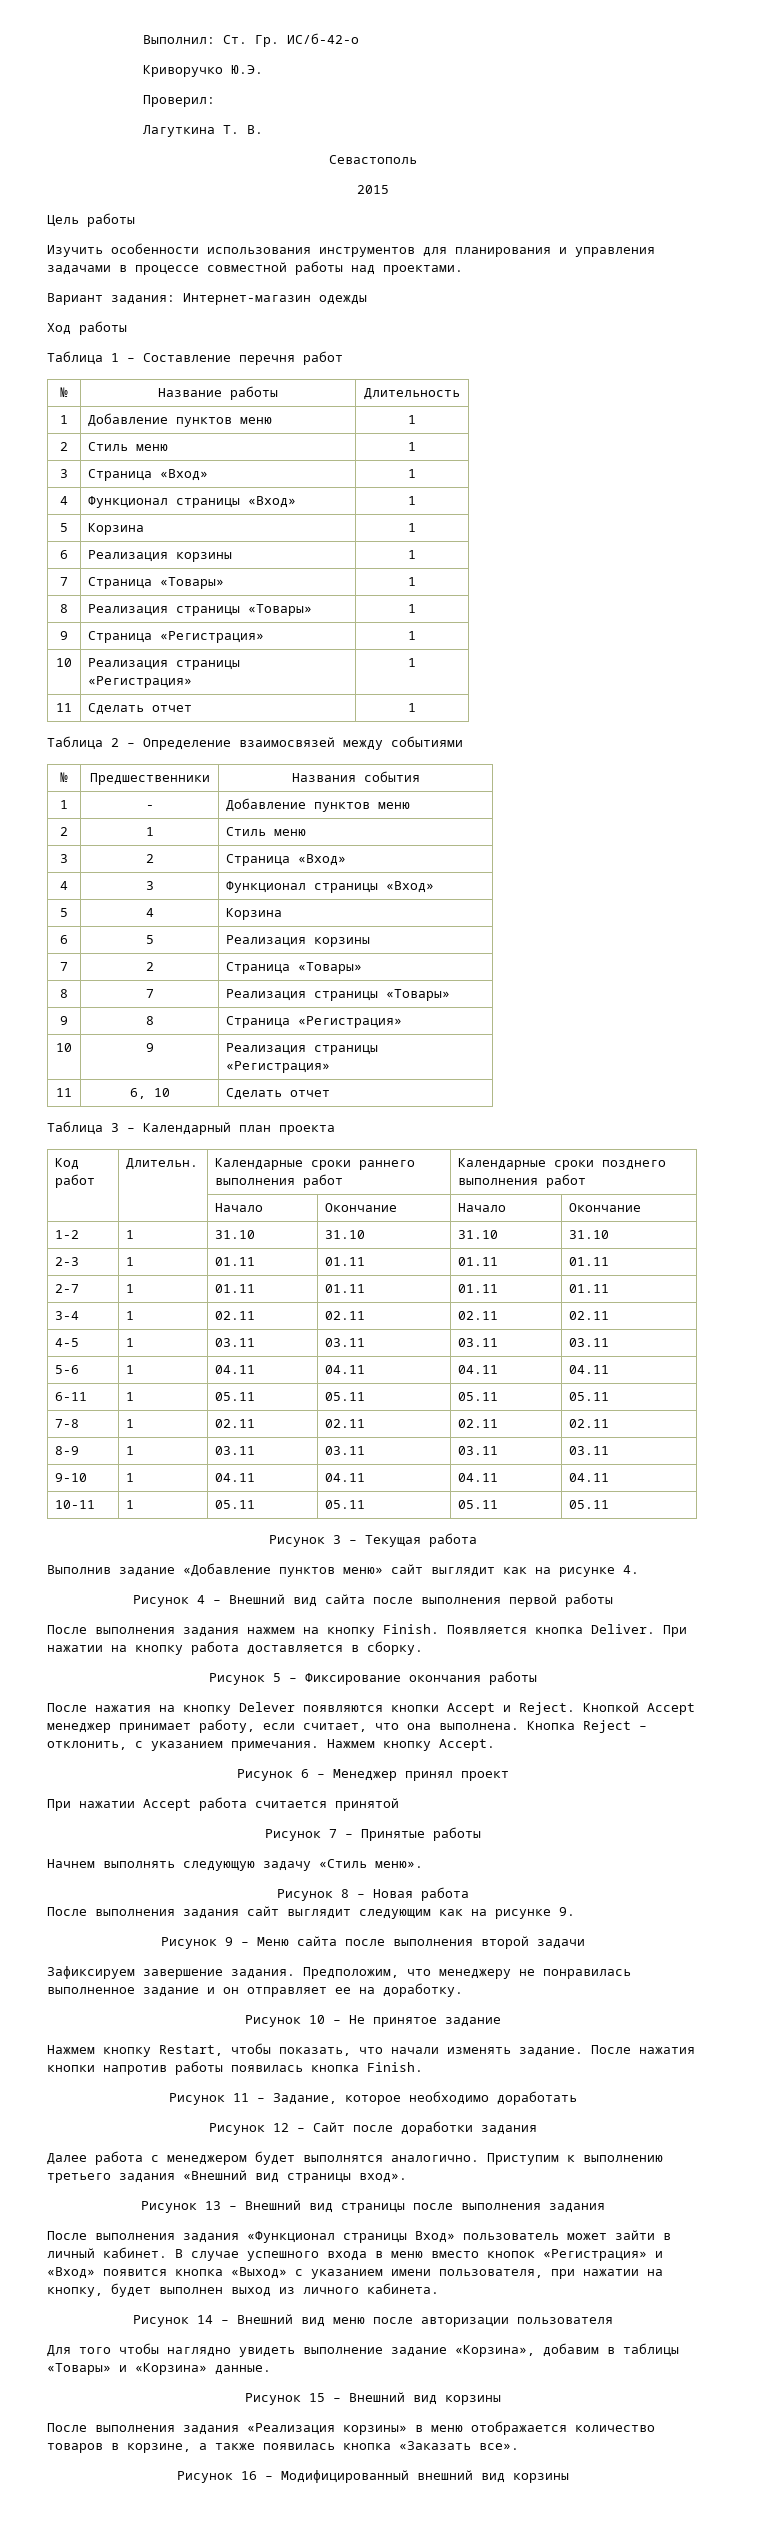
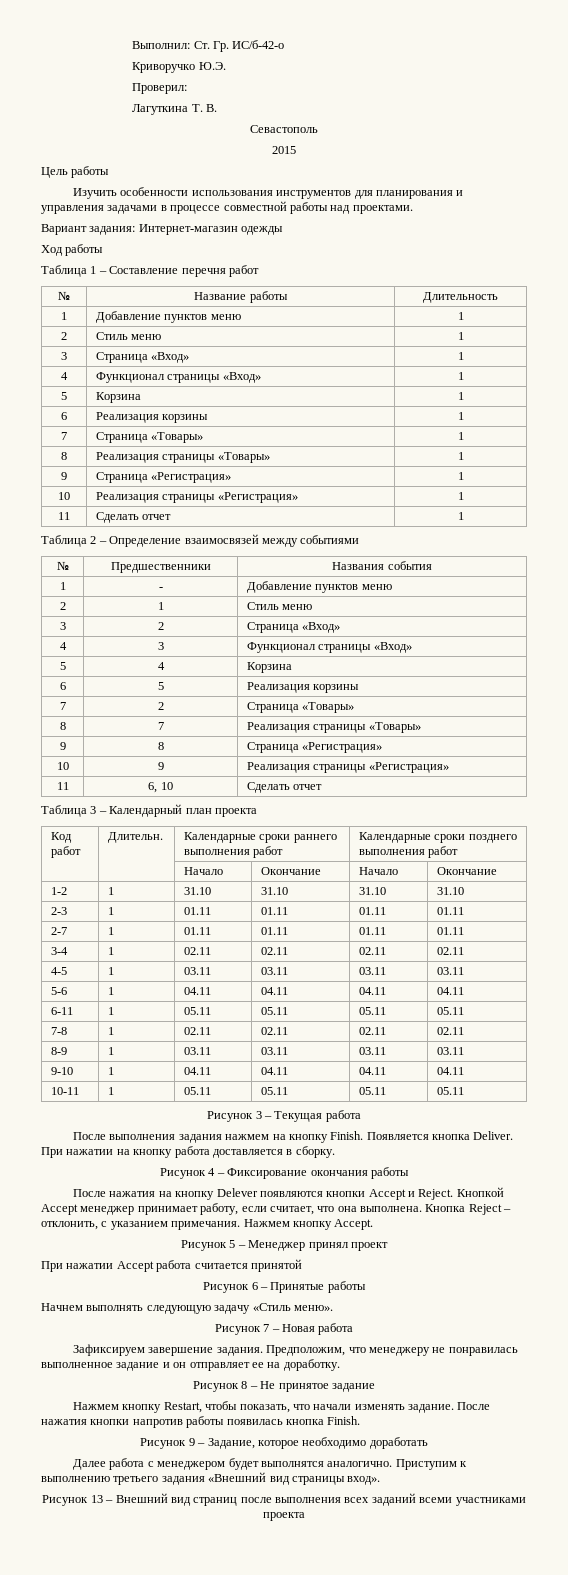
[47,1563,639,1577] [132,1593,613,1607] // Выполнив задание «Добавление пунктов меню» сайт выглядит как на рисунке 4. // Рисунок 4 – Внешний вид сайта после выполнения первой работы -> (361, 1116) none
[272,1673,281,1682] 5 -> [208,1168,216,1176] 4
[300,1769,309,1778] 6 -> [229,1240,236,1248] 5
[328,1829,337,1838] 7 -> [251,1282,258,1290] 6
[340,1889,349,1898] 8 -> [263,1324,270,1332] 7
[47,1906,575,1919] [160,1936,585,1949] // После выполнения задания сайт выглядит следующим как на рисунке 9. // Рисунок 9 – Меню сайта после выполнения второй задачи -> (354, 1329) none
[308,2015,325,2024] 10 -> [241,1381,248,1389] 8
[232,2093,249,2102] 11 -> [188,1438,195,1446] 9
[208,2121,537,2135] // Рисунок 12 – Сайт после доработки задания -> (428, 1443) none
[340,2203,605,2213] [47,2230,671,2243] [47,2247,663,2261] [47,2267,663,2279] [47,2283,439,2297] [132,2314,613,2327] [47,2343,679,2357] [47,2363,271,2375] [244,2392,501,2405] [47,2421,655,2435] [47,2441,519,2453] [176,2470,569,2483] страницы после выполнения задания // После выполнения задания «Функционал страницы Вход» пользователь может зайти в личный кабинет. В случае успешного входа в меню вместо кнопок «Регистрация» и «Вход» появится кнопка «Выход» с указанием имени пользователя, при нажатии на кнопку, будет выполнен выход из личного кабинета. // Рисунок 14 – Внешний вид меню после авторизации пользователя // Для того чтобы наглядно увидеть выполнение задание «Корзина», добавим в таблицы «Товары» и «Корзина» данные. // Рисунок 15 – Внешний вид корзины // После выполнения задания «Реализация корзины» в меню отображается количество товаров в корзине, а также появилась кнопка «Заказать все». // Рисунок 16 – Модифицированный внешний вид корзины -> [193,1493,526,1506] [263,1512,305,1521] страниц после выполнения всех заданий всеми участниками проекта

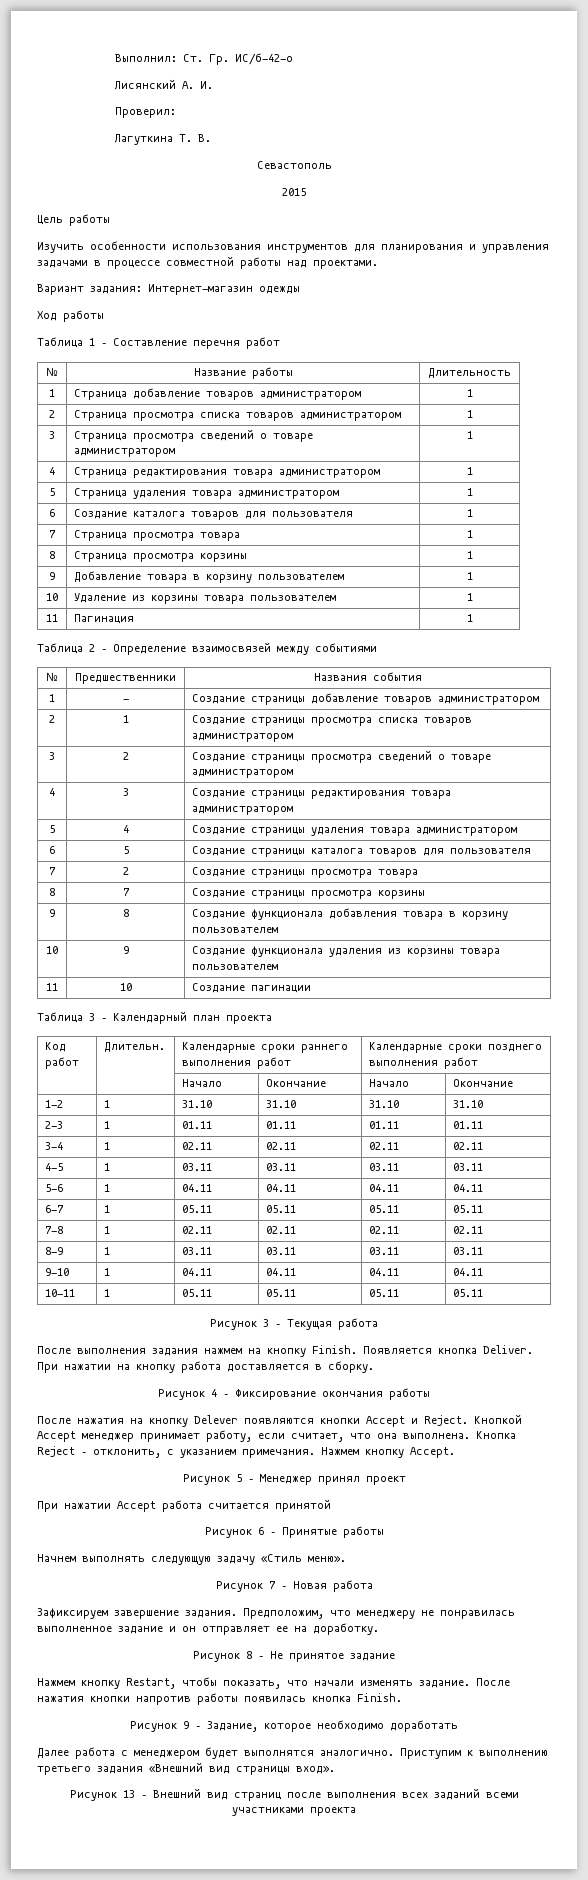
[132,62,226,73] Криворучко Ю.Э. -> [114,79,214,90] Лисянский А. И.
[95,311,241,323] [457,312,464,320] [61,332,67,340] [95,332,162,340] [457,332,464,340] [61,352,67,360] [95,352,190,363] [457,352,464,360] [61,372,68,380] [95,372,261,383] [457,372,464,380] [61,392,67,400] [95,392,141,403] [457,392,464,400] [61,412,67,420] [95,412,209,423] Добавление пунктов меню | 1 // 2 | Стиль меню | 1 // 3 | Страница «Вход» | 1 // 4 | Функционал страницы «Вход» | 1 // 5 | Корзина | 1 // 6 | Реализация корзины -> [74,388,362,400] [466,389,473,397] [49,410,55,418] [74,410,402,421] [466,410,473,418] [49,431,55,439] [74,429,314,442] [74,448,176,457] [466,431,473,439] [49,467,55,475] [74,467,381,478] [466,467,473,475] [49,488,55,496] [74,488,340,499] [466,488,473,496] [49,509,55,517] [74,509,354,520] Страница добавление товаров администратором | 1 // 2 | Страница просмотра списка товаров администратором | 1 // 3 | Страница просмотра сведений о товаре администратором | 1 // 4 | Страница редактирования товара администратором | 1 // 5 | Страница удаления товара администратором | 1 // 6 | Создание каталога товаров для пользователя
[151,432,204,443] «Товары» -> [133,532,241,541] просмотра товара
[95,452,270,463] Реализация страницы «Товары» -> [74,551,248,562] Страница просмотра корзины
[95,472,232,483] [457,472,464,480] [58,492,70,500] [95,492,298,503] Страница «Регистрация» | 1 // 10 | Реализация страницы «Регистрация» -> [74,571,345,583] [466,572,473,580] [46,593,58,601] [74,593,337,604] Добавление товара в корзину пользователем | 1 // 10 | Удаление из корзины товара пользователем
[95,512,172,523] Сделать отчет -> [74,614,135,624] Пагинация
[246,581,392,593] [59,602,66,610] [157,602,164,610] [246,602,313,610] [59,622,66,630] [157,622,164,630] [246,622,341,633] [59,642,67,650] [157,642,164,650] [246,642,412,653] [59,662,66,670] [157,662,165,670] [246,662,292,673] [59,682,66,690] [157,682,164,690] [246,682,360,693] [59,702,66,710] [157,702,164,710] [246,702,355,713] [59,722,66,730] [157,722,164,730] [246,722,421,733] [59,742,66,750] [157,742,164,750] [246,742,383,753] [56,762,69,770] [157,762,164,770] [246,762,449,773] [56,782,69,790] [148,782,173,793] [246,782,323,793] Добавление пунктов меню // 2 | 1 | Стиль меню // 3 | 2 | Страница «Вход» // 4 | 3 | Функционал страницы «Вход» // 5 | 4 | Корзина // 6 | 5 | Реализация корзины // 7 | 2 | Страница «Товары» // 8 | 7 | Реализация страницы «Товары» // 9 | 8 | Страница «Регистрация» // 10 | 9 | Реализация страницы «Регистрация» // 11 | 6, 10 | Сделать отчет -> [192,693,540,705] [49,715,55,723] [122,715,129,723] [192,715,473,726] [192,733,294,742] [49,752,55,760] [122,752,129,760] [192,750,492,763] [192,769,294,778] [49,788,55,796] [122,788,129,796] [192,788,452,799] [192,806,294,815] [49,825,55,833] [122,825,129,833] [192,825,518,836] [49,846,55,854] [122,846,129,854] [192,846,532,857] [49,867,56,875] [122,867,129,875] [192,867,419,878] [49,888,55,896] [122,888,130,896] [192,888,426,899] [49,909,55,917] [122,909,129,917] [192,908,509,920] [192,927,279,934] [46,946,58,954] [122,946,129,954] [192,946,501,957] [192,964,279,971] [46,983,58,991] [119,983,132,991] [192,983,312,993] Создание страницы добавление товаров администратором // 2 | 1 | Создание страницы просмотра списка товаров администратором // 3 | 2 | Создание страницы просмотра сведений о товаре администратором // 4 | 3 | Создание страницы редактирования товара администратором // 5 | 4 | Создание страницы удаления товара администратором // 6 | 5 | Создание страницы каталога товаров для пользователя // 7 | 2 | Создание страницы просмотра товара // 8 | 7 | Создание страницы просмотра корзины // 9 | 8 | Создание функционала добавления товара в корзину пользователем // 10 | 9 | Создание функционала удаления из корзины товара пользователем // 11 | 10 | Создание пагинации
[50,927,67,935] [107,927,114,935] [183,927,211,935] [260,927,288,935] [358,927,386,935] [436,927,464,935] // 2-7 | 1 | 01.11 | 01.11 | 01.11 | 01.11 -> (484, 1125) none
[50,1007,73,1015] 6-11 -> [45,1205,65,1213] 6-7

